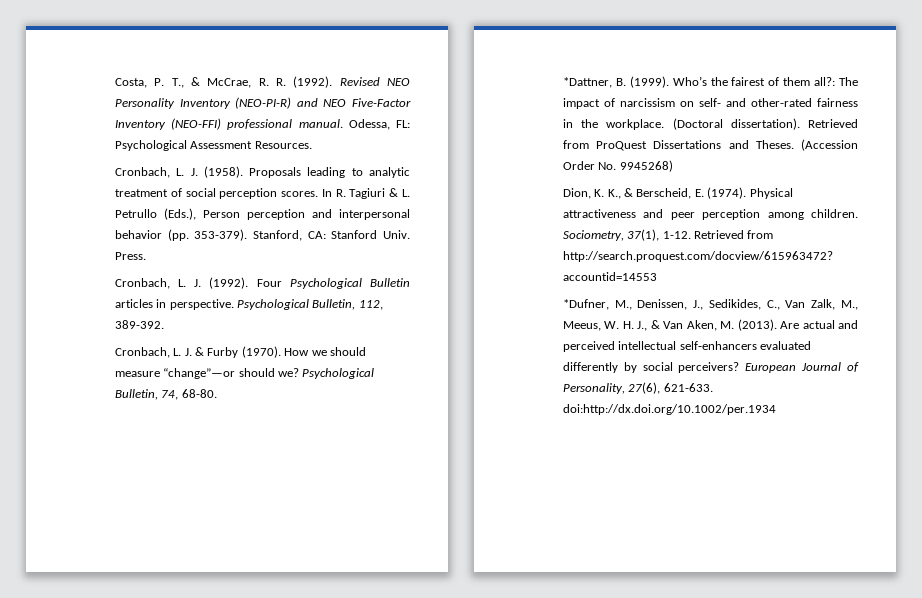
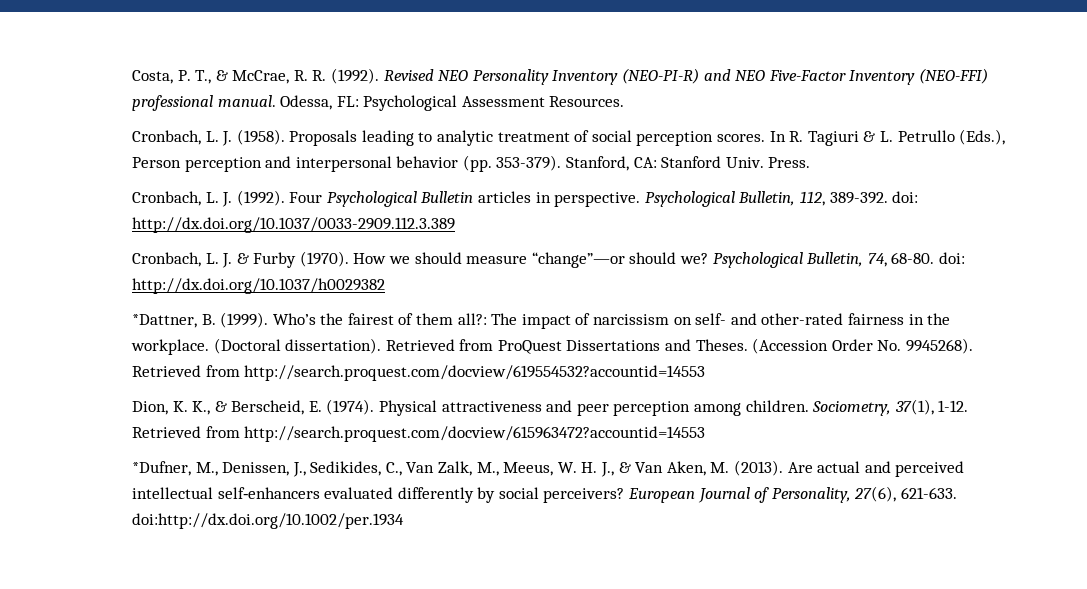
(164, 324) none -> [892,191,919,203] [131,217,455,233] doi: http://dx.doi.org/10.1037/0033-2909.112.3.389
(217, 393) none -> [938,252,965,264] [131,278,385,294] doi: http://dx.doi.org/10.1037/h0029382
[619,160,673,172] 9945268) -> [905,338,973,354] [131,365,706,381] 9945268). Retrieved from http://search.proquest.com/docview/619554532?accountid=14553

